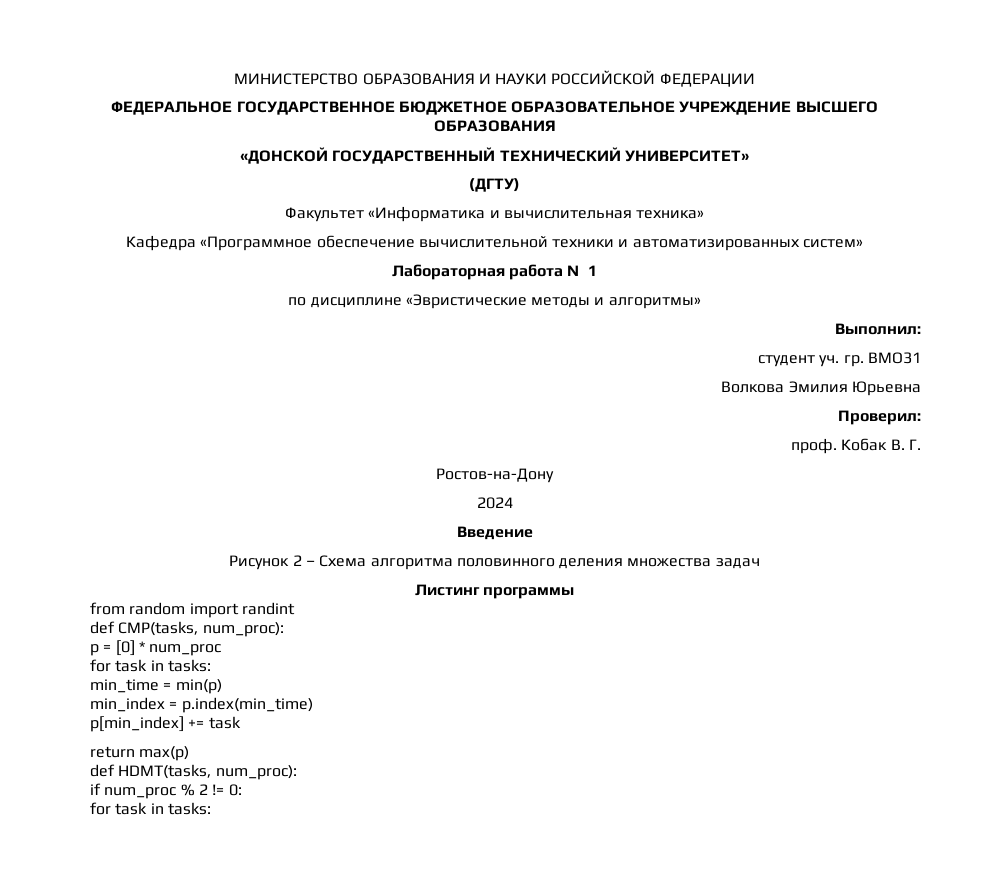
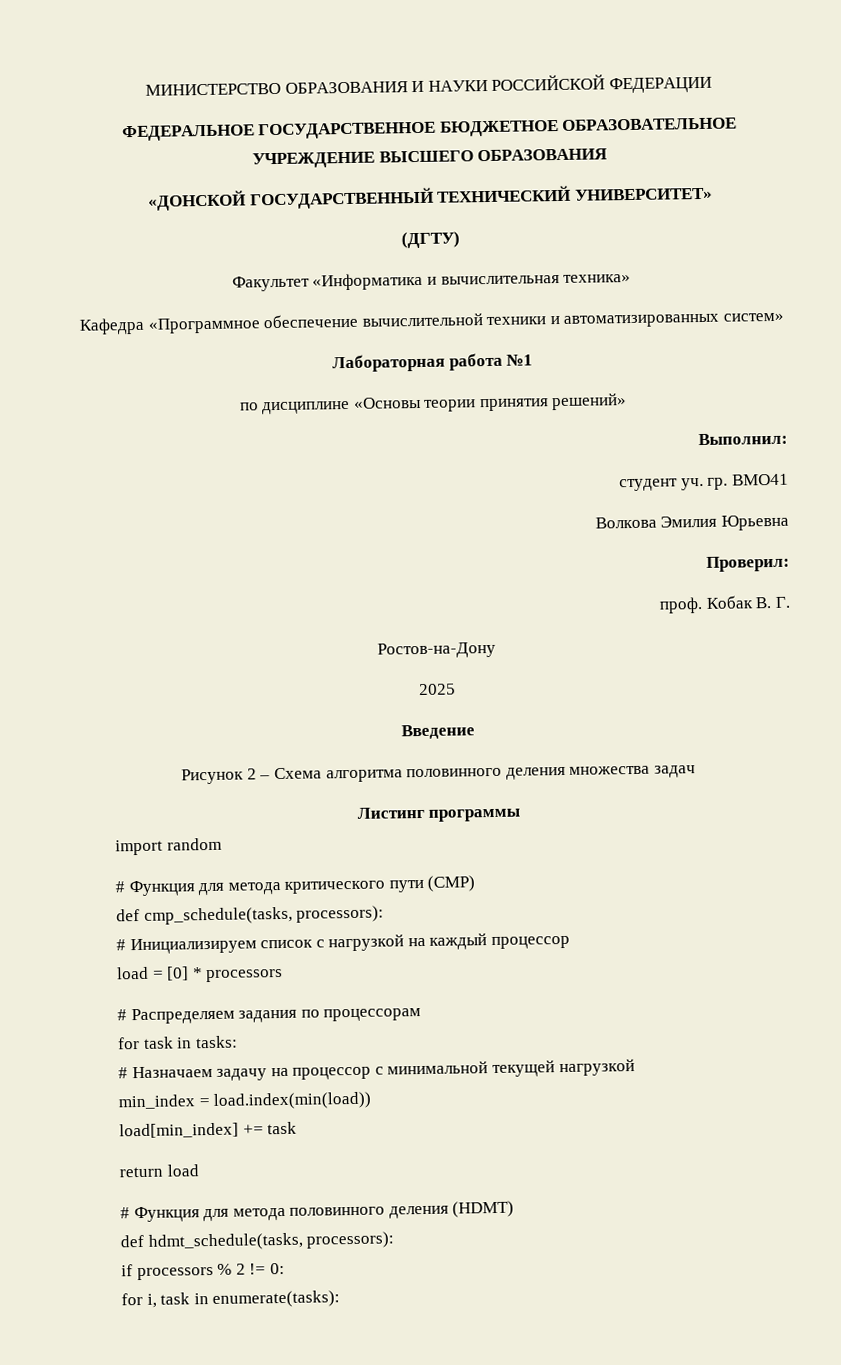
[405,294,701,309] «Эвристические методы и алгоритмы» -> [352,393,628,412] «Основы теории принятия решений»
[868,352,922,364] ВМО31 -> [732,473,790,486] ВМО41
[476,497,513,509] 2024 -> [419,683,456,696] 2025
[90,602,126,615] from -> [114,839,163,856] import
[189,602,296,618] [90,621,284,637] [90,640,222,656] [90,659,212,672] [90,679,222,694] import randint // def CMP(tasks, num_proc): // p = [0] * num_proc // for task in tasks: // min_time = min(p) -> [114,875,476,897] [115,905,385,925] [115,933,571,955] [115,966,284,983] [116,1007,422,1025] [116,1035,238,1050] [117,1059,635,1081] // # Функция для метода критического пути (CMP) // def cmp_schedule(tasks, processors): // # Инициализируем список с нагрузкой на каждый процессор // load = [0] * processors // # Распределяем задания по процессорам // for task in tasks: // # Назначаем задачу на процессор с минимальной текущей нагрузкой
[181,697,313,713] [90,716,185,732] p.index(min_time) // p[min_index] -> [213,1091,373,1110] [118,1122,239,1139] load.index(min(load)) // load[min_index]
[139,746,190,761] [90,764,297,780] max(p) // def HDMT(tasks, num_proc): -> [166,1164,199,1177] [119,1200,515,1223] [119,1231,395,1251] load // # Функция для метода половинного деления (HDMT) // def hdmt_schedule(tasks, processors):
[104,787,177,799] num_proc -> [136,1266,214,1281] processors
[115,802,212,815] task in tasks: -> [146,1290,341,1308] i, task in enumerate(tasks):

